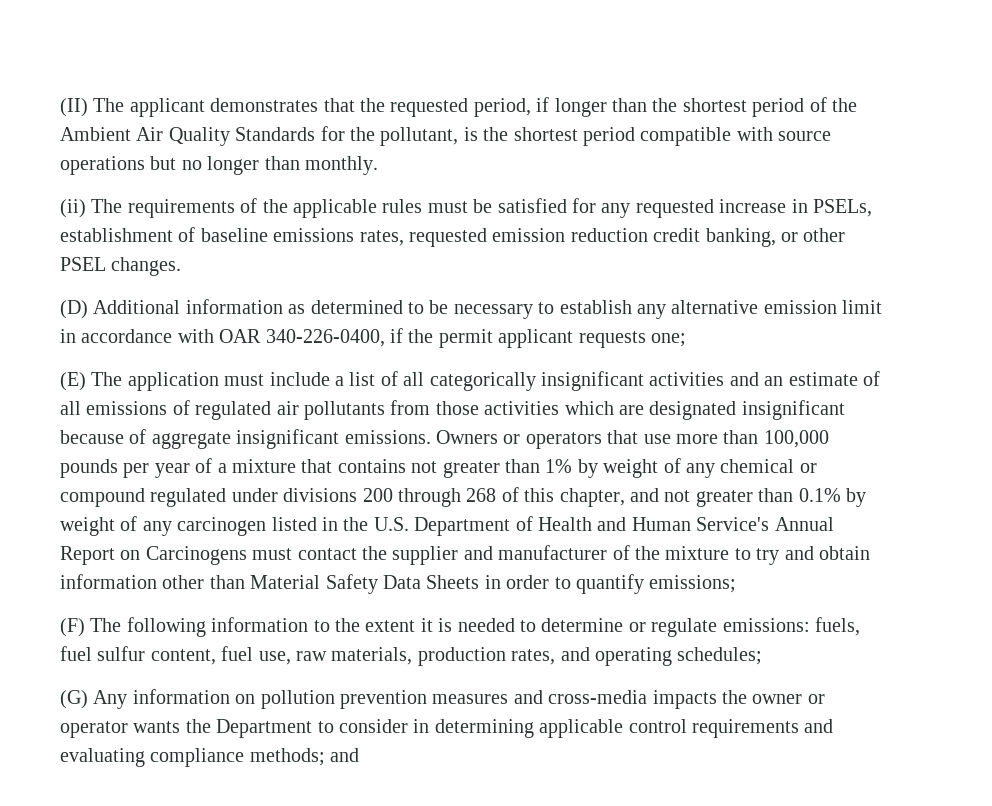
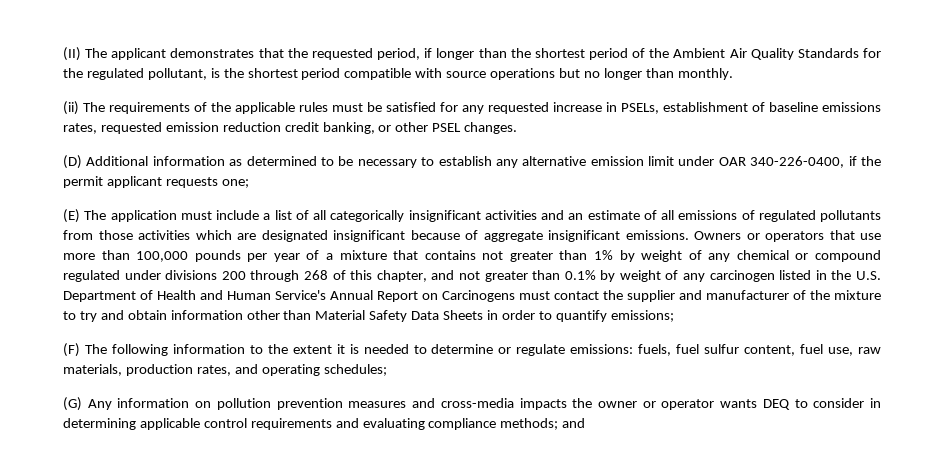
(375, 134) none -> [86,68,144,80] regulated
[60,329,214,343] in accordance with -> [678,156,715,166] under
[276,401,299,415] air -> (816, 216) none
[185,719,313,738] the Department -> [762,399,790,410] DEQ

